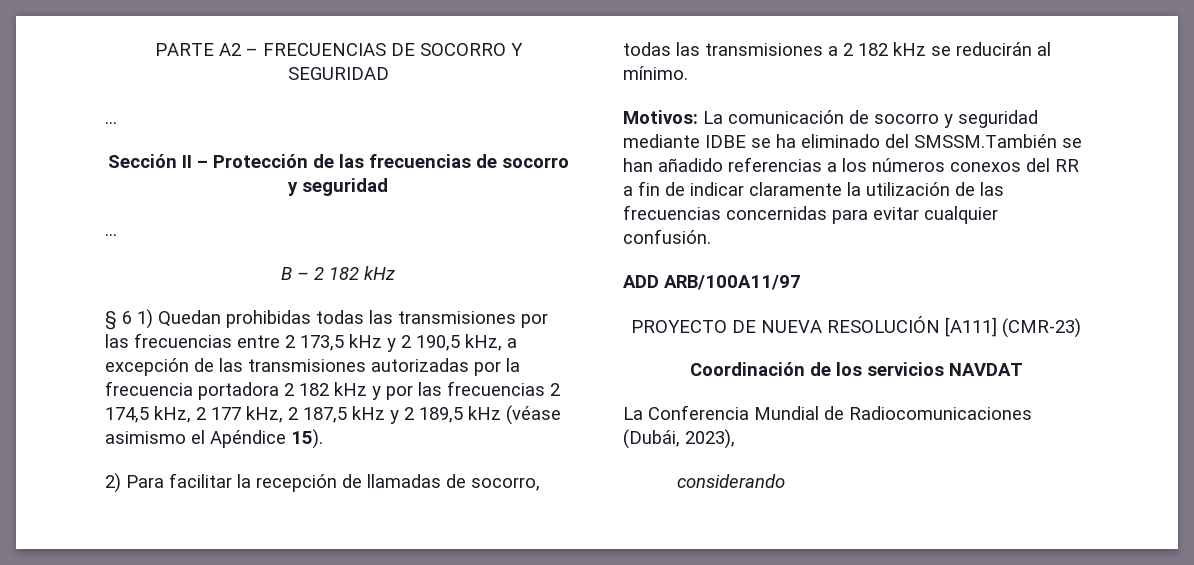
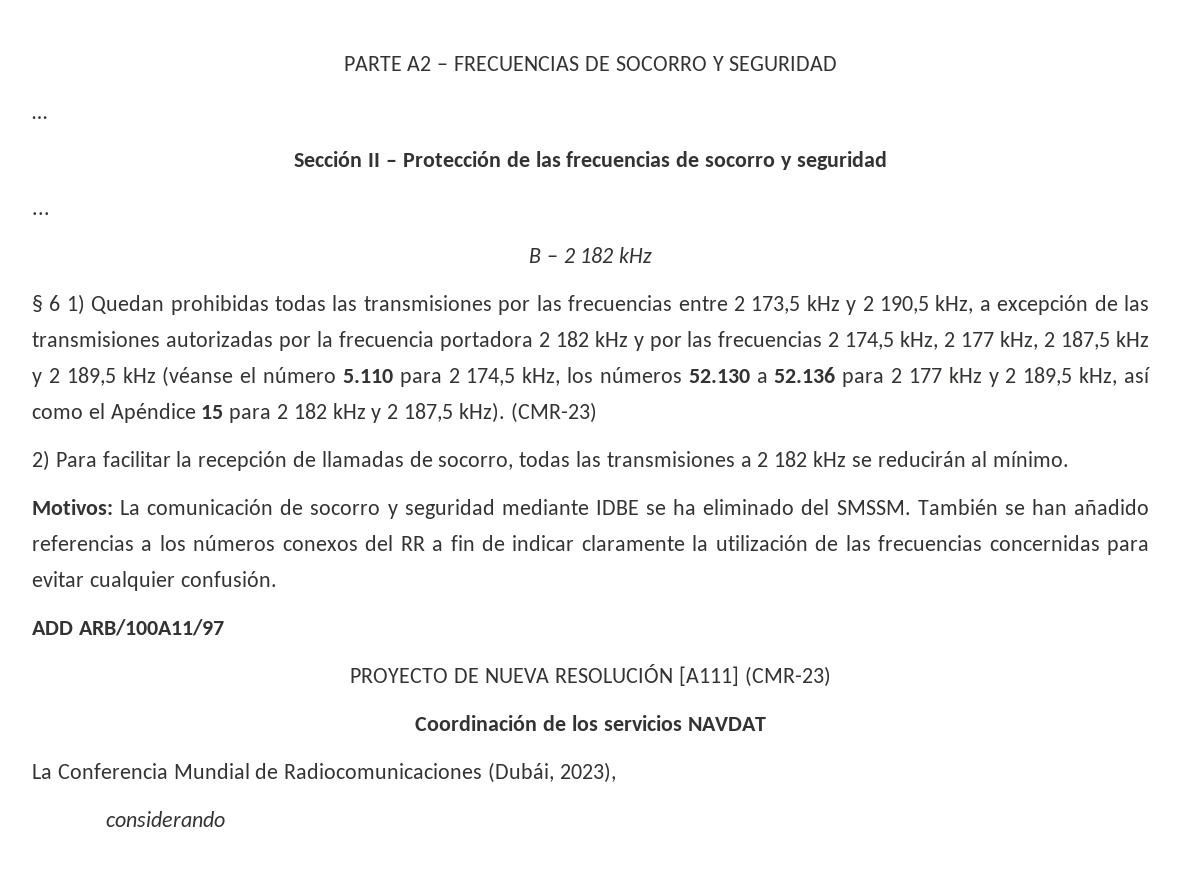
[506,405,561,425] [105,429,323,449] (véase asimismo el Apéndice 15). -> [162,366,1150,387] [32,402,597,423] (véanse el número 5.110 para 2 174,5 kHz, los números 52.130 a 52.136 para 2 177 kHz y 2 189,5 kHz, así como el Apéndice 15 para 2 182 kHz y 2 187,5 kHz). (CMR-23)
[914,134,1057,148] SMSSM.También -> [836,499,998,515] SMSSM. También

